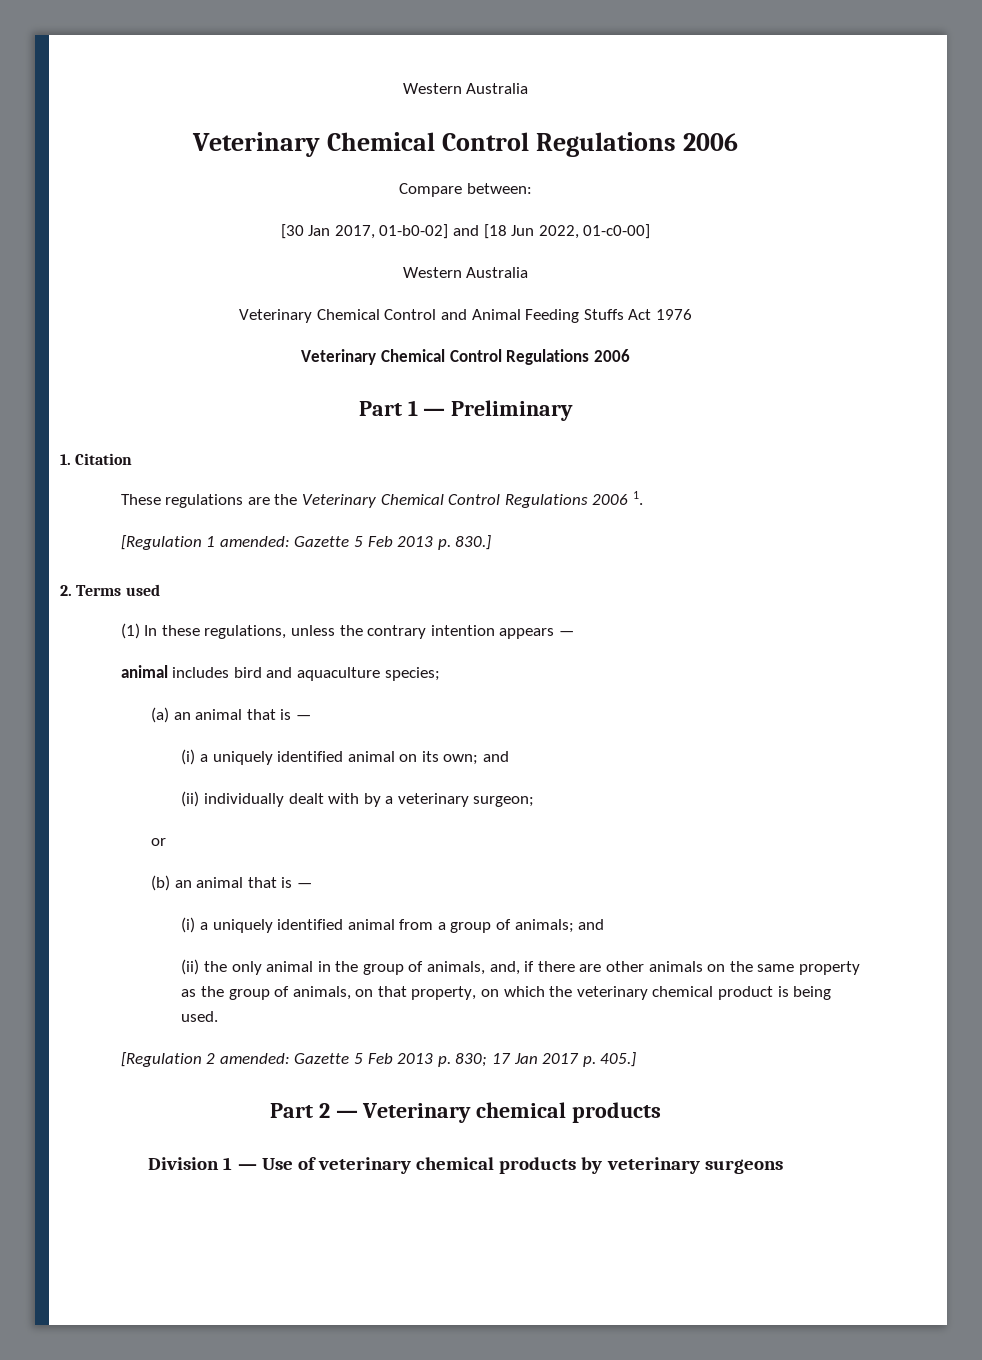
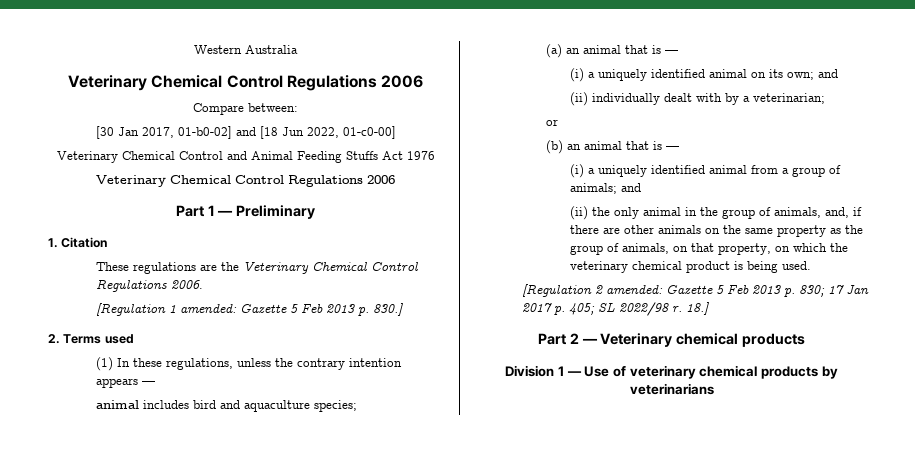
[402,267,529,278] // Western Australia -> (396, 132) none
[592,491,643,505] 2006 1. -> [170,280,203,289] 2006.
[397,793,535,807] veterinary surgeon; -> [752,93,825,104] veterinarian;
[600,1052,637,1067] 405.] -> [568,302,709,316] 405; SL 2022/98 r. 18.]
[606,1157,783,1174] veterinary surgeons -> [629,383,714,395] veterinarians

